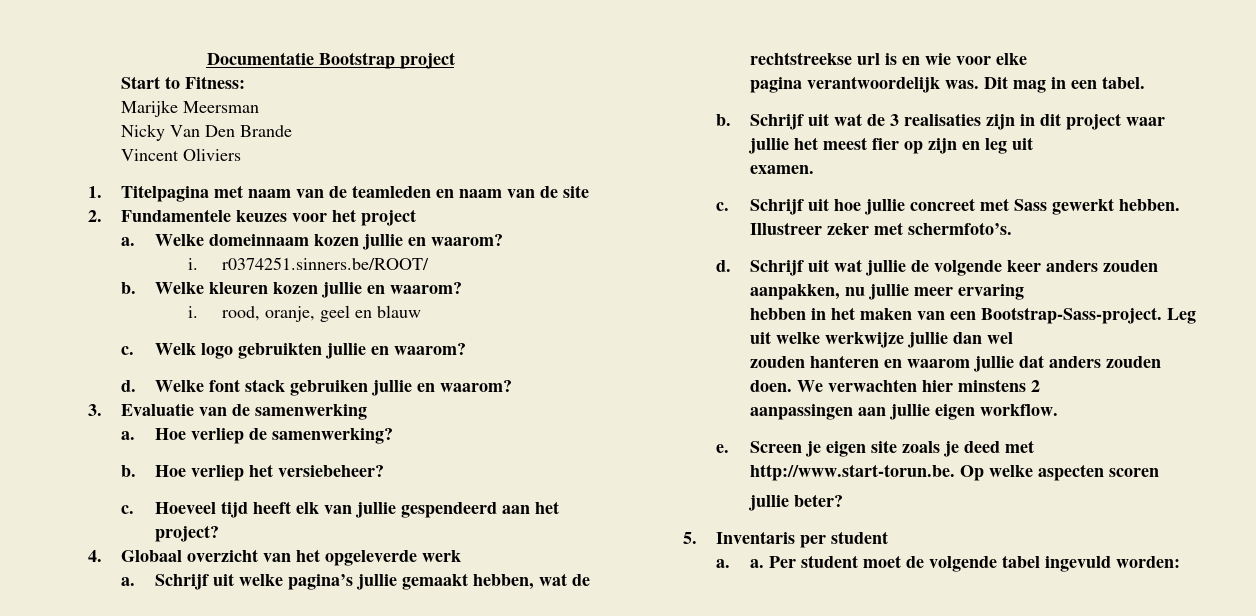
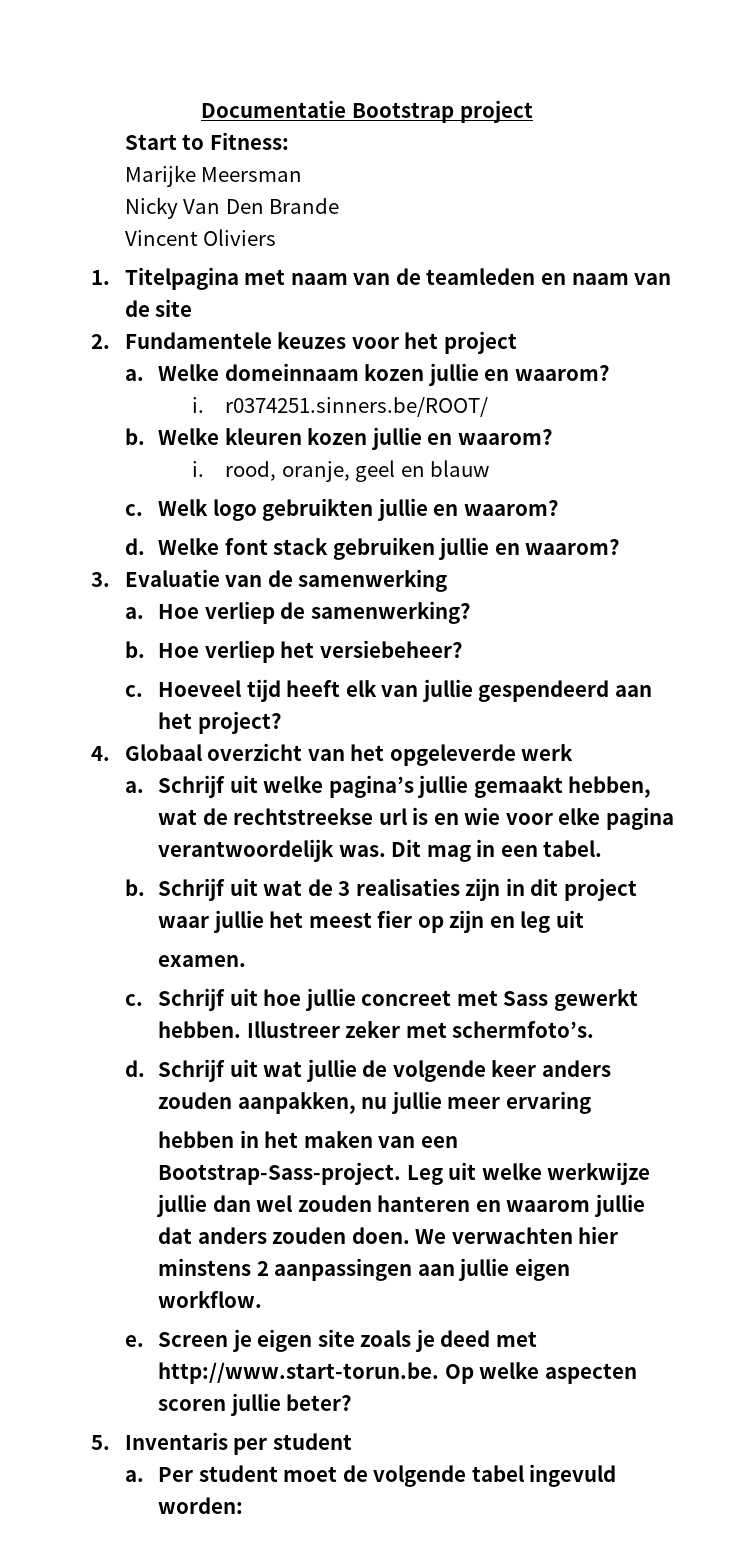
(1027, 59) // -> (601, 816) none
(1013, 338) // -> (293, 1203) none
(1040, 386) // -> (269, 1268) none
(1159, 472) // -> (227, 1405) none
[749,559,764,568] a. -> (144, 1476) none

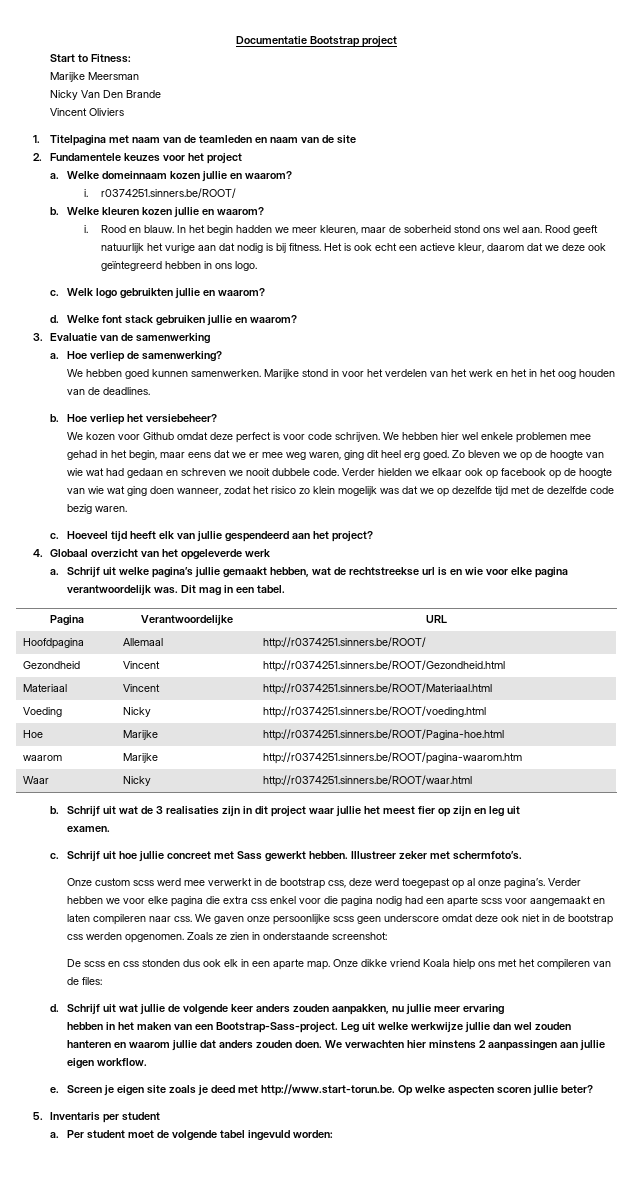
[225,460,490,482] rood, oranje, geel en blauw -> [101,225,599,235] [101,243,607,253] [101,261,258,271] Rood en blauw. In het begin hadden we meer kleuren, maar de soberheid stond ons wel aan. Rood geeft natuurlijk het vurige aan dat nodig is bij fitness. Het is ook echt een actieve kleur, daarom dat we deze ook geïntegreerd hebben in ons logo.
(471, 612) none -> [67,369,616,379] [67,387,151,395] // We hebben goed kunnen samenwerken. Marijke stond in voor het verdelen van het werk en het in het oog houden van de deadlines.
(463, 649) none -> [67,432,592,443] [67,450,605,461] [67,468,613,479] [67,486,615,497] [67,504,128,514] // We kozen voor Github omdat deze perfect is voor code schrijven. We hebben hier wel enkele problemen mee gehad in het begin, maar eens dat we er mee weg waren, ging dit heel erg goed. Zo bleven we op de hoogte van wie wat had gedaan en schreven we nooit dubbele code. Verder hielden we elkaar ook op facebook op de hoogte van wie wat ging doen wanneer, zodat het risico zo klein mogelijk was dat we op dezelfde tijd met de dezelfde code bezig waren.
(603, 848) none -> [49,615,84,626] [140,615,233,626] [426,615,447,623] [23,638,85,649] [123,638,164,646] [263,637,427,649] [23,661,81,669] [123,661,161,669] [263,660,506,672] [23,684,68,692] [123,684,161,692] [263,683,493,695] [23,707,63,717] [123,707,152,717] [263,706,487,718] [23,730,44,738] [123,730,159,740] [263,729,505,741] [23,755,63,761] [123,753,159,763] [263,752,523,764] [23,776,50,784] [123,776,152,786] [263,775,473,787] // Pagina | Verantwoordelijke | URL // Hoofdpagina | Allemaal | http://r0374251.sinners.be/ROOT/ // Gezondheid | Vincent | http://r0374251.sinners.be/ROOT/Gezondheid.html // Materiaal | Vincent | http://r0374251.sinners.be/ROOT/Materiaal.html // Voeding | Nicky | http://r0374251.sinners.be/ROOT/voeding.html // Hoe | Marijke | http://r0374251.sinners.be/ROOT/Pagina-hoe.html // waarom | Marijke | http://r0374251.sinners.be/ROOT/pagina-waarom.htm // Waar | Nicky | http://r0374251.sinners.be/ROOT/waar.html
(595, 1029) none -> [67,878,582,889] [67,896,606,907] [67,914,614,925] [67,932,388,943] [67,959,612,970] [67,977,103,985] // Onze custom scss werd mee verwerkt in de bootstrap css, deze werd toegepast op al onze pagina’s. Verder hebben we voor elke pagina die extra css enkel voor die pagina nodig had een aparte scss voor aangemaakt en laten compileren naar css. We gaven onze persoonlijke scss geen underscore omdat deze ook niet in de bootstrap css werden opgenomen. Zoals ze zien in onderstaande screenshot: // De scss en css stonden dus ook elk in een aparte map. Onze dikke vriend Koala hielp ons met het compileren van de files:

